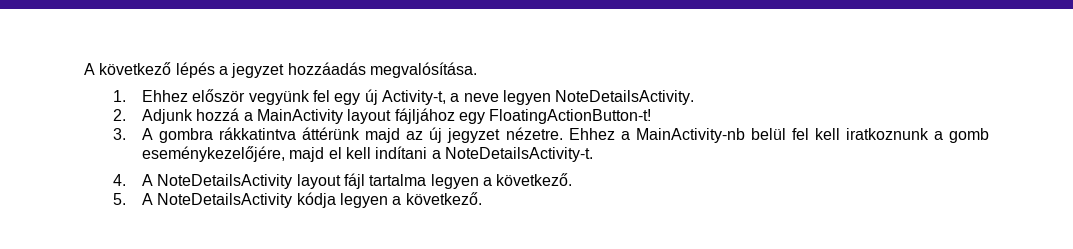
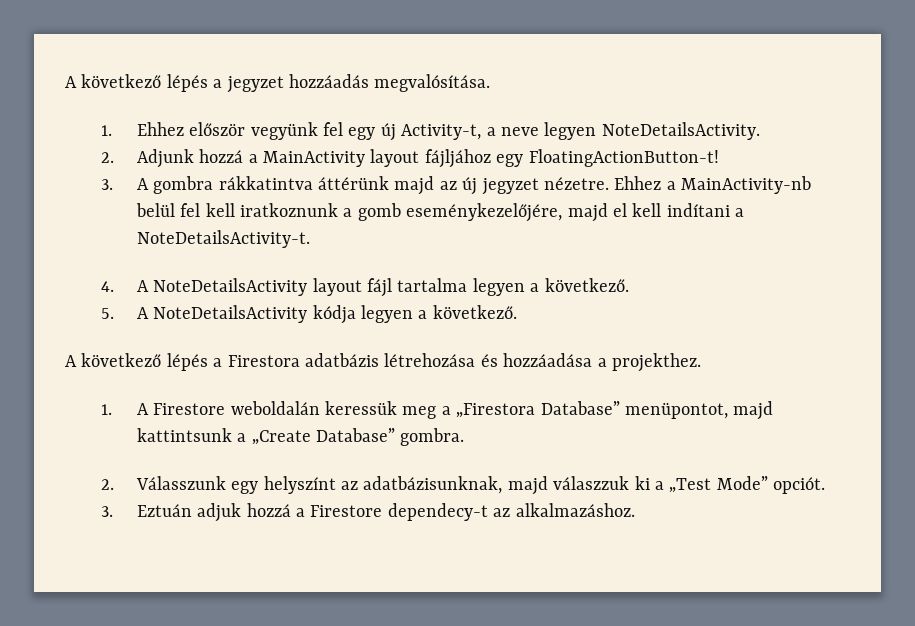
(482, 198) none -> [65,353,701,372] [100,401,774,420] [136,428,465,446] [100,476,826,495] [100,503,635,522] // A következő lépés a Firestora adatbázis létrehozása és hozzáadása a projekthez. // 1. A Firestore weboldalán keressük meg a „Firestora Database” menüpontot, majd kattintsunk a „Create Database” gombra. // 2. Válasszunk egy helyszínt az adatbázisunknak, majd válaszzuk ki a „Test Mode” opciót. // 3. Eztuán adjuk hozzá a Firestore dependecy-t az alkalmazáshoz.

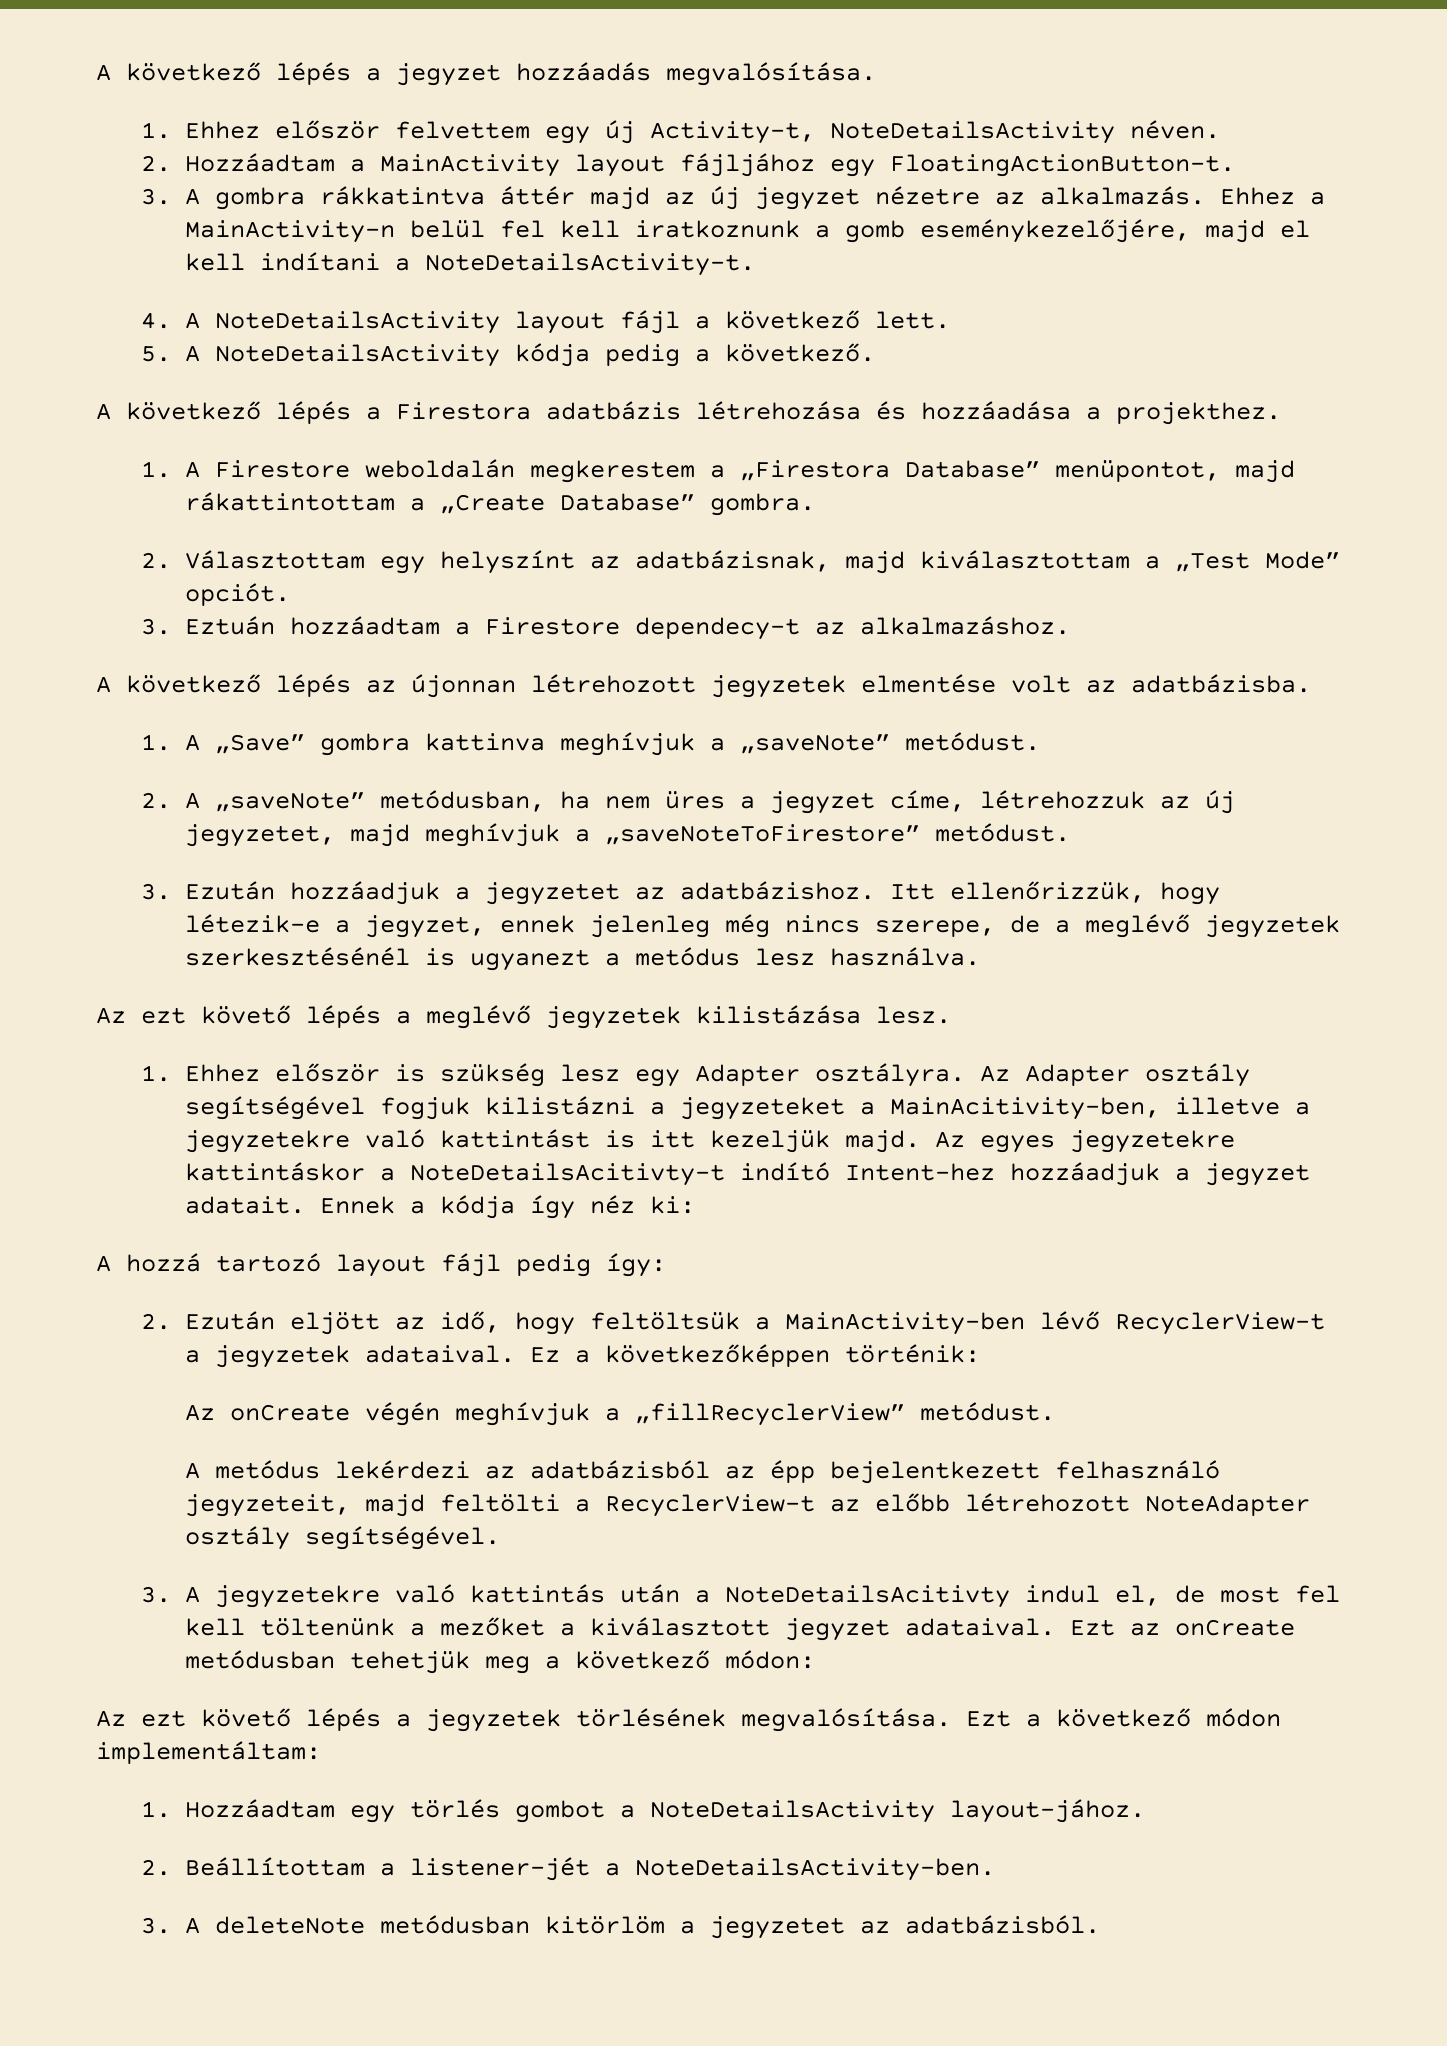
[250,122,344,140] vegyünk fel -> [395,121,531,139] felvettem
[486,122,760,140] [100,149,244,168] a neve legyen NoteDetailsActivity. // 2. Adjunk hozzá -> [830,120,1221,144] [140,153,336,172] NoteDetailsActivity néven. // 2. Hozzáadtam
[528,149,719,167] FloatingActionButton-t! -> [890,154,1236,177] FloatingActionButton-t.
[318,176,390,190] áttérünk -> [500,186,576,205] áttér
[544,177,610,190] nézetre. -> [875,186,1206,205] nézetre az alkalmazás.
[681,176,812,194] MainActivity-nb -> [185,220,396,243] MainActivity-n
[397,278,629,296] tartalma legyen a következő. -> [695,310,951,329] a következő lett.
[361,305,414,323] legyen -> [605,344,681,367] pedig
[325,401,437,419] keressük meg -> [530,460,696,483] megkerestem
[136,428,232,442] kattintsunk -> [185,492,396,511] rákattintottam
[135,476,226,490] Válasszunk -> [185,550,366,569] Választottam
[363,476,650,495] adatbázisunknak, majd válaszzuk ki -> [635,550,1131,574] adatbázisnak, majd kiválasztottam
[197,503,291,522] adjuk hozzá -> [290,616,441,635] hozzáadtam
(635, 510) none -> [96,674,1311,698] [140,732,1041,756] [140,790,1236,814] [185,823,1071,847] [140,881,1221,905] [185,914,1341,938] [185,947,981,971] [96,1005,951,1029] [140,1063,1251,1087] [185,1096,1311,1120] [185,1129,1236,1153] [185,1162,1311,1186] [185,1195,696,1219] [96,1253,666,1277] [140,1311,1326,1335] [185,1344,981,1368] [185,1402,1056,1426] [185,1460,1221,1484] [185,1493,1311,1517] [185,1526,501,1550] [140,1584,1341,1608] [185,1617,1296,1641] [185,1650,816,1674] [96,1708,1281,1732] [96,1741,321,1764] [140,1799,1146,1823] [140,1857,996,1881] [140,1915,1101,1939] // A következő lépés az újonnan létrehozott jegyzetek elmentése volt az adatbázisba. // 1. A „Save” gombra kattinva meghívjuk a „saveNote” metódust. // 2. A „saveNote” metódusban, ha nem üres a jegyzet címe, létrehozzuk az új jegyzetet, majd meghívjuk a „saveNoteToFirestore” metódust. // 3. Ezután hozzáadjuk a jegyzetet az adatbázishoz. Itt ellenőrizzük, hogy létezik-e a jegyzet, ennek jelenleg még nincs szerepe, de a meglévő jegyzetek szerkesztésénél is ugyanezt a metódus lesz használva. // Az ezt követő lépés a meglévő jegyzetek kilistázása lesz. // 1. Ehhez először is szükség lesz egy Adapter osztályra. Az Adapter osztály segítségével fogjuk kilistázni a jegyzeteket a MainAcitivity-ben, illetve a jegyzetekre való kattintást is itt kezeljük majd. Az egyes jegyzetekre kattintáskor a NoteDetailsAcitivty-t indító Intent-hez hozzáadjuk a jegyzet adatait. Ennek a kódja így néz ki: // A hozzá tartozó layout fájl pedig így: // 2. Ezután eljött az idő, hogy feltöltsük a MainActivity-ben lévő RecyclerView-t a jegyzetek adataival. Ez a következőképpen történik: // Az onCreate végén meghívjuk a „fillRecyclerView” metódust. // A metódus lekérdezi az adatbázisból az épp bejelentkezett felhasználó jegyzeteit, majd feltölti a RecyclerView-t az előbb létrehozott NoteAdapter osztály segítségével. // 3. A jegyzetekre való kattintás után a NoteDetailsAcitivty indul el, de most fel kell töltenünk a mezőket a kiválasztott jegyzet adataival. Ezt az onCreate metódusban tehetjük meg a következő módon: // Az ezt követő lépés a jegyzetek törlésének megvalósítása. Ezt a következő módon implementáltam: // 1. Hozzáadtam egy törlés gombot a NoteDetailsActivity layout-jához. // 2. Beállítottam a listener-jét a NoteDetailsActivity-ben. // 3. A deleteNote metódusban kitörlöm a jegyzetet az adatbázisból.

